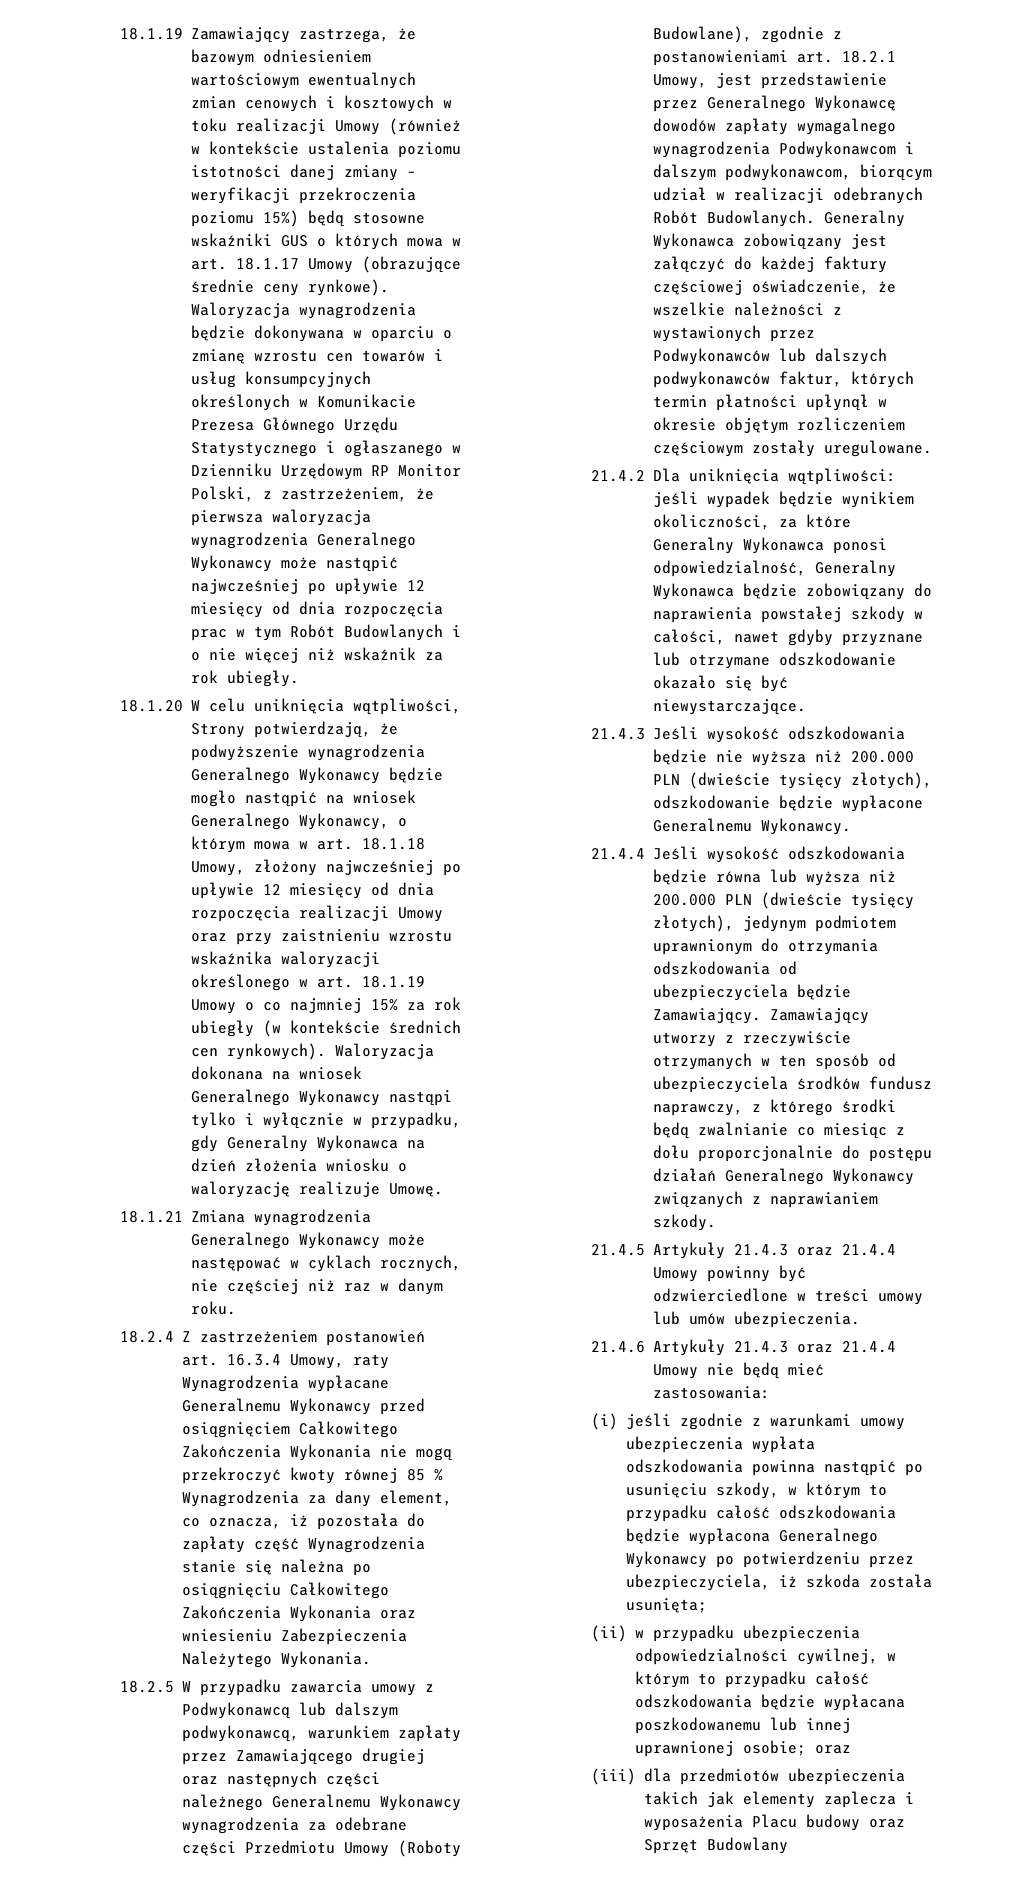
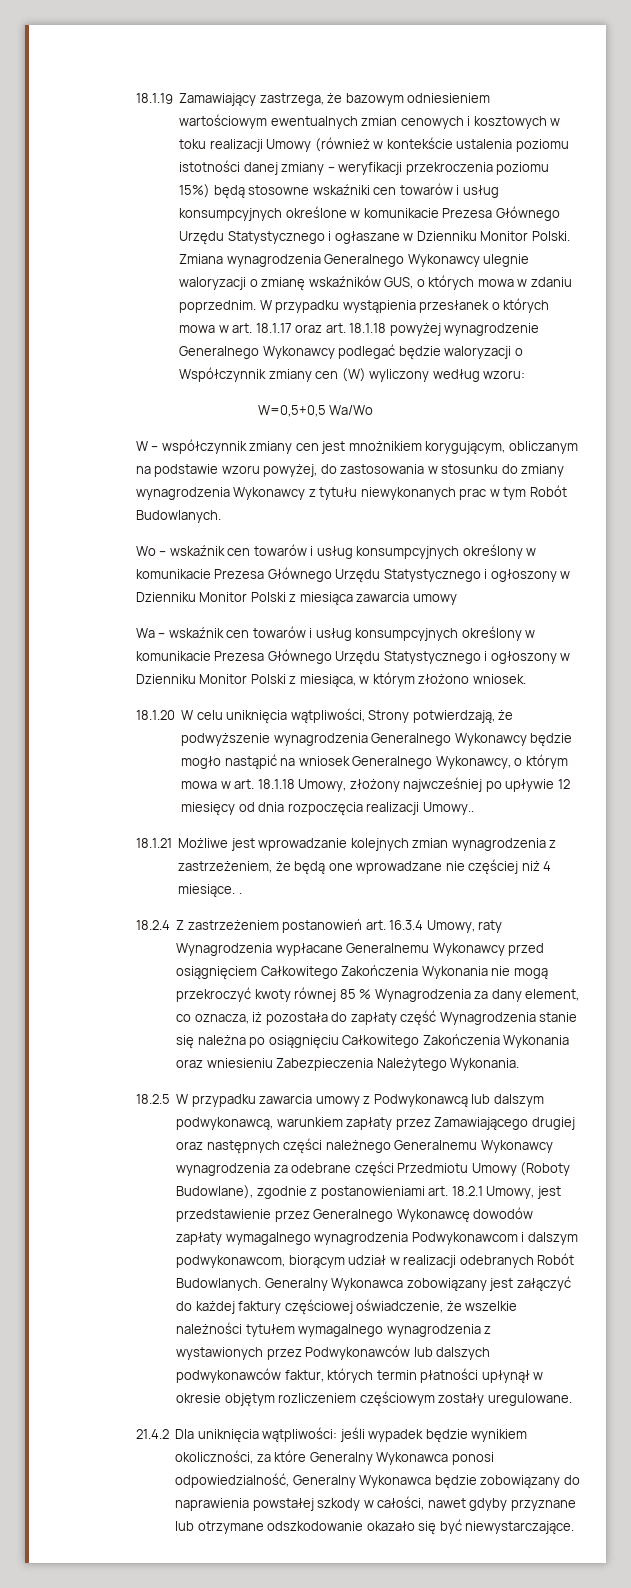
[281,235,309,247] GUS -> [373,183,499,198] [179,206,560,221] [179,231,570,245] [179,254,530,267] [179,275,572,291] [179,300,490,313] cen towarów i usług konsumpcyjnych określone w komunikacie Prezesa Głównego Urzędu Statystycznego i ogłaszane w Dzienniku Monitor Polski. Zmiana wynagrodzenia Generalnego Wykonawcy ulegnie waloryzacji o zmianę wskaźników GUS, o których mowa w zdaniu poprzednim. W przypadku wystąpienia przesłanek
[308,256,462,273] [191,279,390,296] [191,302,417,319] [191,325,453,342] [191,349,444,364] [191,371,372,388] [191,394,417,411] [191,417,399,434] [191,440,462,457] [191,463,462,480] [191,486,435,502] [191,509,372,526] [191,532,417,549] [191,555,399,572] [191,578,426,595] [191,601,444,618] [191,624,462,641] [191,647,444,663] [191,670,300,687] Umowy (obrazujące średnie ceny rynkowe). Waloryzacja wynagrodzenia będzie dokonywana w oparciu o zmianę wzrostu cen towarów i usług konsumpcyjnych określonych w Komunikacie Prezesa Głównego Urzędu Statystycznego i ogłaszanego w Dzienniku Urzędowym RP Monitor Polski, z zastrzeżeniem, że pierwsza waloryzacja wynagrodzenia Generalnego Wykonawcy może nastąpić najwcześniej po upływie 12 miesięcy od dnia rozpoczęcia prac w tym Robót Budowlanych i o nie więcej niż wskaźnik za rok ubiegły. -> [295,323,540,336] [179,344,523,360] [179,367,526,382] [257,405,374,417] [135,439,578,454] [135,464,565,477] [135,485,567,500] [135,510,221,523] [135,544,537,559] [135,567,571,583] [135,592,457,605] [135,626,536,641] [135,649,571,665] [135,672,526,687] oraz art. 18.1.18 powyżej wynagrodzenie Generalnego Wykonawcy podlegać będzie waloryzacji o Współczynnik zmiany cen (W) wyliczony według wzoru: // W=0,5+0,5 Wa/Wo // W – współczynnik zmiany cen jest mnożnikiem korygującym, obliczanym na podstawie wzoru powyżej, do zastosowania w stosunku do zmiany wynagrodzenia Wykonawcy z tytułu niewykonanych prac w tym Robót Budowlanych. // Wo – wskaźnik cen towarów i usług konsumpcyjnych określony w komunikacie Prezesa Głównego Urzędu Statystycznego i ogłoszony w Dzienniku Monitor Polski z miesiąca zawarcia umowy // Wa – wskaźnik cen towarów i usług konsumpcyjnych określony w komunikacie Prezesa Głównego Urzędu Statystycznego i ogłoszony w Dzienniku Monitor Polski z miesiąca, w którym złożono wniosek.
[398,907,444,922] [191,929,453,945] [191,951,381,968] [191,974,426,991] [191,997,462,1014] [191,1020,462,1037] [191,1043,435,1060] [191,1066,363,1080] [191,1089,453,1106] [191,1112,462,1129] [191,1135,426,1152] [191,1158,408,1172] [191,1181,444,1198] [120,1209,372,1226] [191,1232,426,1249] [191,1255,462,1272] [191,1278,444,1295] [191,1301,237,1315] Umowy oraz przy zaistnieniu wzrostu wskaźnika waloryzacji określonego w art. 18.1.19 Umowy o co najmniej 15% za rok ubiegły (w kontekście średnich cen rynkowych). Waloryzacja dokonana na wniosek Generalnego Wykonawcy nastąpi tylko i wyłącznie w przypadku, gdy Generalny Wykonawca na dzień złożenia wniosku o waloryzację realizuje Umowę. // 18.1.21 Zmiana wynagrodzenia Generalnego Wykonawcy może następować w cyklach rocznych, nie częściej niż raz w danym roku. -> [422,802,474,815] [135,838,557,851] [178,859,552,875] [178,884,242,897] Umowy.. // 18.1.21 Możliwe jest wprowadzanie kolejnych zmian wynagrodzenia z zastrzeżeniem, że będą one wprowadzane nie częściej niż 4 miesiące. .
(825, 309) none -> [245,1324,481,1337] tytułem wymagalnego wynagrodzenia
[591,726,906,743] [653,749,915,766] [653,772,933,789] [653,795,924,812] [653,818,852,835] [591,846,906,863] [653,869,897,886] [653,892,915,909] [653,915,897,932] [653,938,879,955] [653,961,798,975] [653,984,852,1001] [653,1008,870,1024] [653,1031,852,1047] [653,1053,897,1070] [653,1076,933,1093] [653,1099,897,1116] [653,1122,906,1139] [653,1145,933,1162] [653,1168,915,1185] [653,1191,879,1208] [653,1214,717,1231] [591,1242,897,1259] [653,1265,807,1282] [653,1288,924,1305] [653,1311,861,1328] [591,1339,897,1356] [653,1362,825,1379] [653,1386,771,1399] [591,1413,906,1430] [626,1436,816,1453] [626,1459,924,1476] [626,1482,888,1499] [626,1505,897,1522] [626,1528,879,1545] [626,1551,915,1568] [626,1574,933,1591] [626,1598,708,1613] [591,1625,861,1642] [635,1648,897,1665] [635,1671,870,1688] [635,1694,906,1711] [635,1717,852,1734] [635,1740,852,1757] [591,1768,906,1785] [644,1791,915,1808] [644,1814,906,1831] [644,1837,789,1854] // 21.4.3 Jeśli wysokość odszkodowania będzie nie wyższa niż 200.000 PLN (dwieście tysięcy złotych), odszkodowanie będzie wypłacone Generalnemu Wykonawcy. // 21.4.4 Jeśli wysokość odszkodowania będzie równa lub wyższa niż 200.000 PLN (dwieście tysięcy złotych), jedynym podmiotem uprawnionym do otrzymania odszkodowania od ubezpieczyciela będzie Zamawiający. Zamawiający utworzy z rzeczywiście otrzymanych w ten sposób od ubezpieczyciela środków fundusz naprawczy, z którego środki będą zwalnianie co miesiąc z dołu proporcjonalnie do postępu działań Generalnego Wykonawcy związanych z naprawianiem szkody. // 21.4.5 Artykuły 21.4.3 oraz 21.4.4 Umowy powinny być odzwierciedlone w treści umowy lub umów ubezpieczenia. // 21.4.6 Artykuły 21.4.3 oraz 21.4.4 Umowy nie będą mieć zastosowania: // (i) jeśli zgodnie z warunkami umowy ubezpieczenia wypłata odszkodowania powinna nastąpić po usunięciu szkody, w którym to przypadku całość odszkodowania będzie wypłacona Generalnego Wykonawcy po potwierdzeniu przez ubezpieczyciela, iż szkoda została usunięta; // (ii) w przypadku ubezpieczenia odpowiedzialności cywilnej, w którym to przypadku całość odszkodowania będzie wypłacana poszkodowanemu lub innej uprawnionej osobie; oraz // (iii) dla przedmiotów ubezpieczenia takich jak elementy zaplecza i wyposażenia Placu budowy oraz Sprzęt Budowlany -> (575, 1527) none

